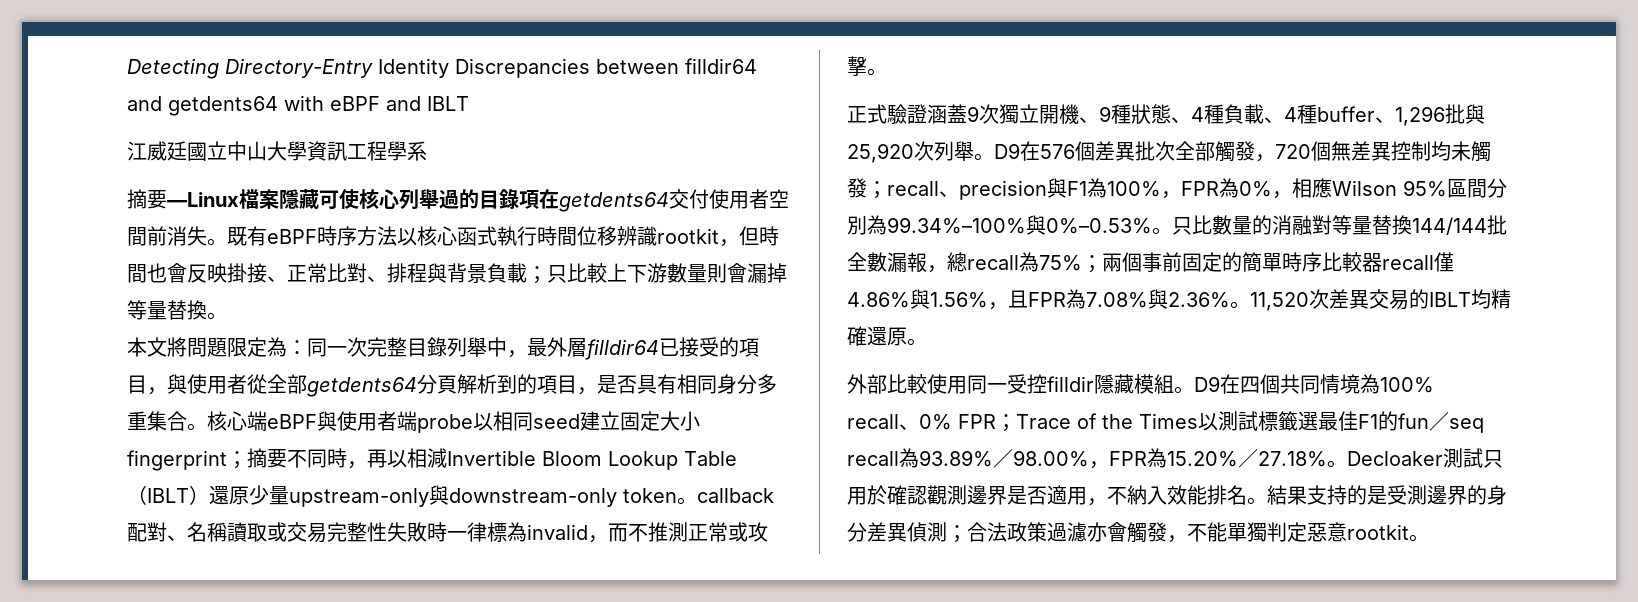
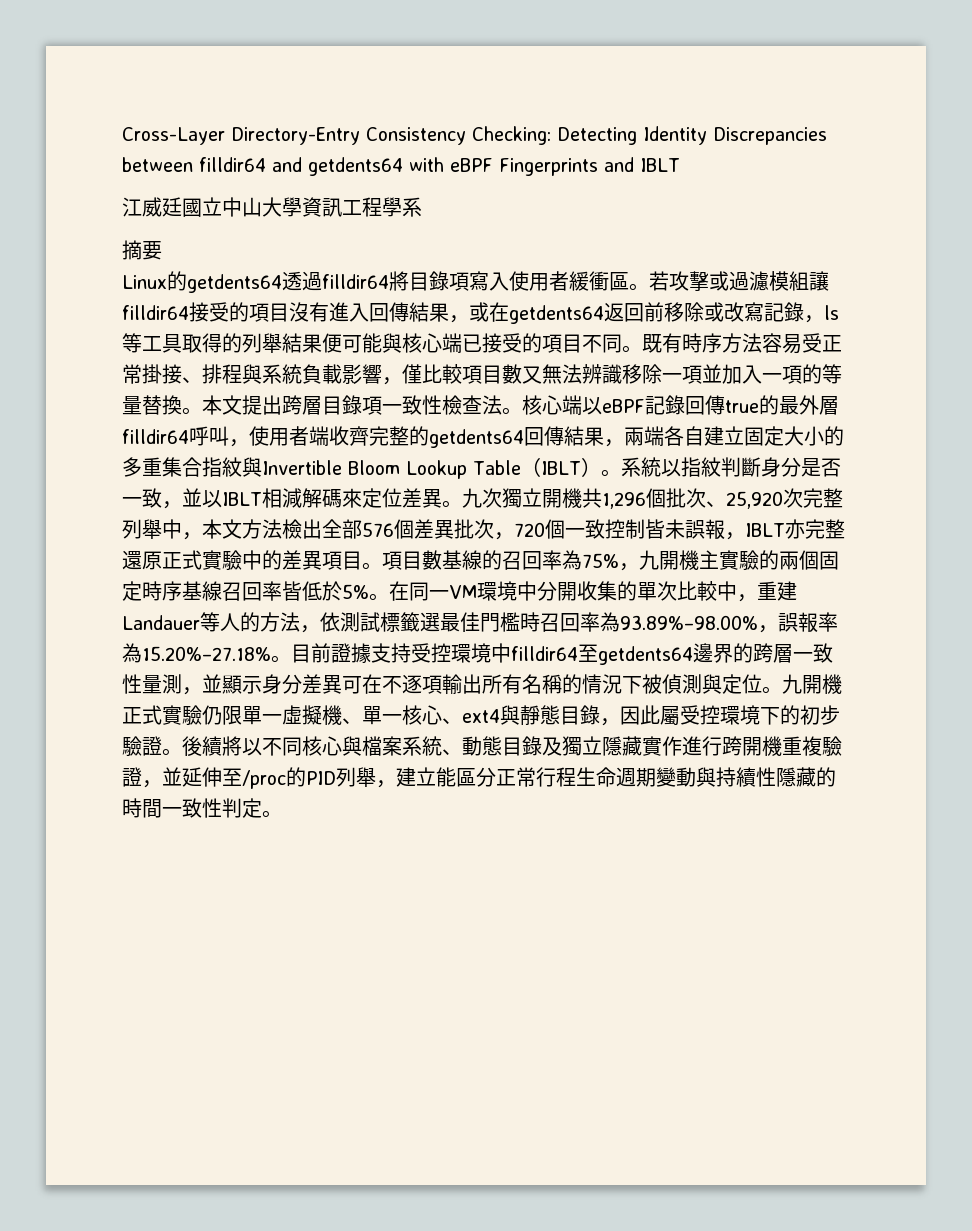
[127,58,373,79] Detecting Directory-Entry -> [122,126,637,145] Cross-Layer Directory-Entry Consistency Checking: Detecting
(380, 103) none -> [499,158,598,176] Fingerprints
[167,189,789,212] [127,226,779,247] [127,263,787,284] [127,300,227,320] [127,337,759,360] [127,374,777,397] [127,411,700,433] [127,448,447,471] —Linux檔案隱藏可使核心列舉過的目錄項在getdents64交付使用者空間前消失。既有eBPF時序方法以核心函式執行時間位移辨識rootkit，但時間也會反映掛接、正常比對、排程與背景負載；只比較上下游數量則會漏掉等量替換。 // 本文將問題限定為：同一次完整目錄列舉中，最外層filldir64已接受的項目，與使用者從全部getdents64分頁解析到的項目，是否具有相同身分多重集合。核心端eBPF與使用者端probe以相同seed建立固定大小fingerprint；摘要不同時，再以相減 -> [122,271,829,293] [122,302,839,324] [122,333,842,354] [122,364,842,385] [122,395,839,415] [122,426,844,448] [122,457,262,477] // Linux的getdents64透過filldir64將目錄項寫入使用者緩衝區。若攻擊或過濾模組讓filldir64接受的項目沒有進入回傳結果，或在getdents64返回前移除或改寫記錄，ls等工具取得的列舉結果便可能與核心端已接受的項目不同。既有時序方法容易受正常掛接、排程與系統負載影響，僅比較項目數又無法辨識移除一項並加入一項的等量替換。本文提出跨層目錄項一致性檢查法。核心端以eBPF記錄回傳true的最外層filldir64呼叫，使用者端收齊完整的getdents64回傳結果，兩端各自建立固定大小的多重集合指紋與
[209,485,774,507] [127,522,768,543] [847,56,887,77] [847,104,1485,126] [847,141,1491,163] [847,178,1507,200] [847,215,1507,235] [847,252,1454,273] [847,289,1511,311] [847,326,927,346] [847,374,1434,394] [847,411,1484,433] [847,448,1503,469] [847,485,1507,506] [847,522,1409,543] 還原少量upstream-only與downstream-only token。callback配對、名稱讀取或交易完整性失敗時一律標為invalid，而不推測正常或攻擊。 // 正式驗證涵蓋9次獨立開機、9種狀態、4種負載、4種buffer、1,296批與25,920次列舉。D9在576個差異批次全部觸發，720個無差異控制均未觸發；recall、precision與F1為100%，FPR為0%，相應Wilson 95%區間分別為99.34%–100%與0%–0.53%。只比數量的消融對等量替換144/144批全數漏報，總recall為75%；兩個事前固定的簡單時序比較器recall僅4.86%與1.56%，且FPR為7.08%與2.36%。11,520次差異交易的IBLT均精確還原。 // 外部比較使用同一受控filldir隱藏模組。D9在四個共同情境為100% recall、0% FPR；Trace of the Times以測試標籤選最佳F1的fun／seq recall為93.89%／98.00%，FPR為15.20%／27.18%。Decloaker測試只用於確認觀測邊界是否適用，不納入效能排名。結果支持的是受測邊界的身分差異偵測；合法政策過濾亦會觸發，不能單獨判定惡意rootkit -> [600,457,841,477] [122,488,843,509] [122,519,845,540] [122,550,839,571] [122,581,797,602] [122,612,838,633] [122,643,833,665] [122,674,842,695] [122,705,840,726] [122,736,842,757] [122,767,836,789] [122,798,262,818] 。系統以指紋判斷身分是否一致，並以IBLT相減解碼來定位差異。九次獨立開機共1,296個批次、25,920次完整列舉中，本文方法檢出全部576個差異批次，720個一致控制皆未誤報，IBLT亦完整還原正式實驗中的差異項目。項目數基線的召回率為75%，九開機主實驗的兩個固定時序基線召回率皆低於5%。在同一VM環境中分開收集的單次比較中，重建Landauer等人的方法，依測試標籤選最佳門檻時召回率為93.89%–98.00%，誤報率為15.20%–27.18%。目前證據支持受控環境中filldir64至getdents64邊界的跨層一致性量測，並顯示身分差異可在不逐項輸出所有名稱的情況下被偵測與定位。九開機正式實驗仍限單一虛擬機、單一核心、ext4與靜態目錄，因此屬受控環境下的初步驗證。後續將以不同核心與檔案系統、動態目錄及獨立隱藏實作進行跨開機重複驗證，並延伸至/proc的PID列舉，建立能區分正常行程生命週期變動與持續性隱藏的時間一致性判定

